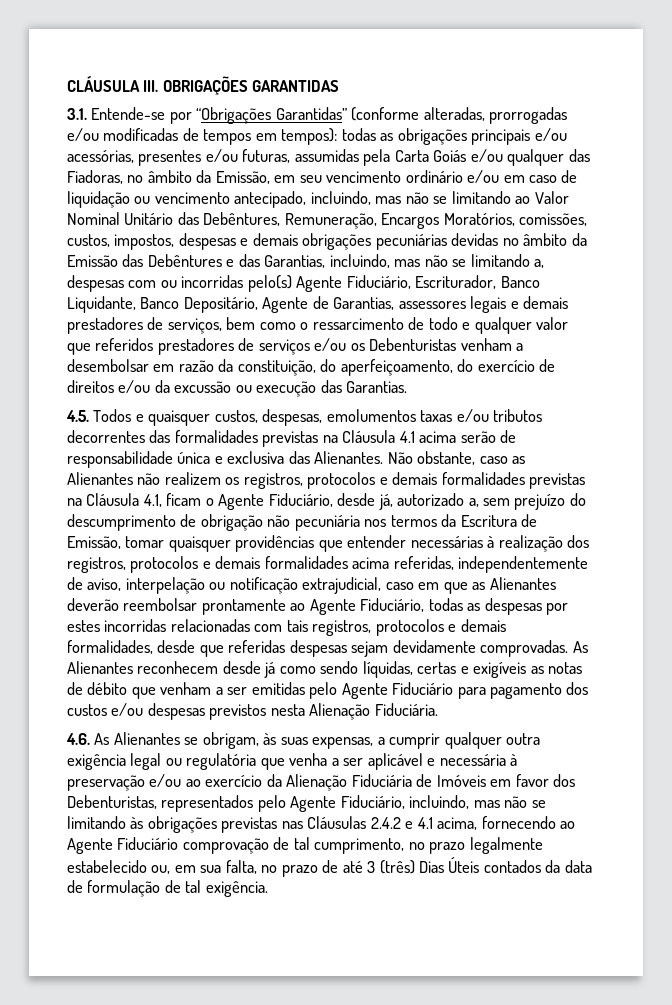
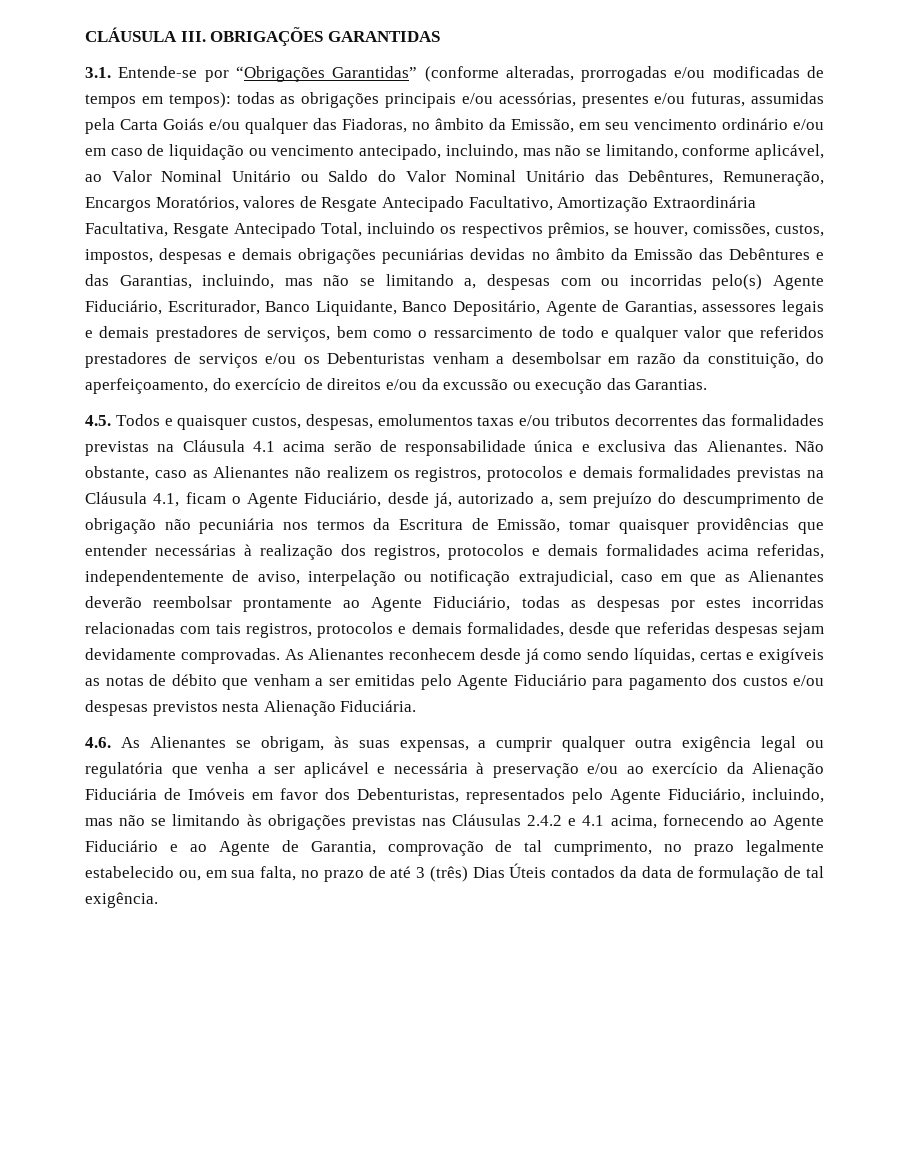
[451,191,511,204] limitando -> [605,144,825,160] limitando, conforme aplicável,
(174, 219) none -> [300,170,585,182] ou Saldo do Valor Nominal Unitário
(515, 219) none -> [243,196,756,212] [85,222,688,238] valores de Resgate Antecipado Facultativo, Amortização Extraordinária Facultativa, Resgate Antecipado Total, incluindo os respectivos prêmios, se houver,
(179, 843) none -> [169,840,376,856] e ao Agente de Garantia,

